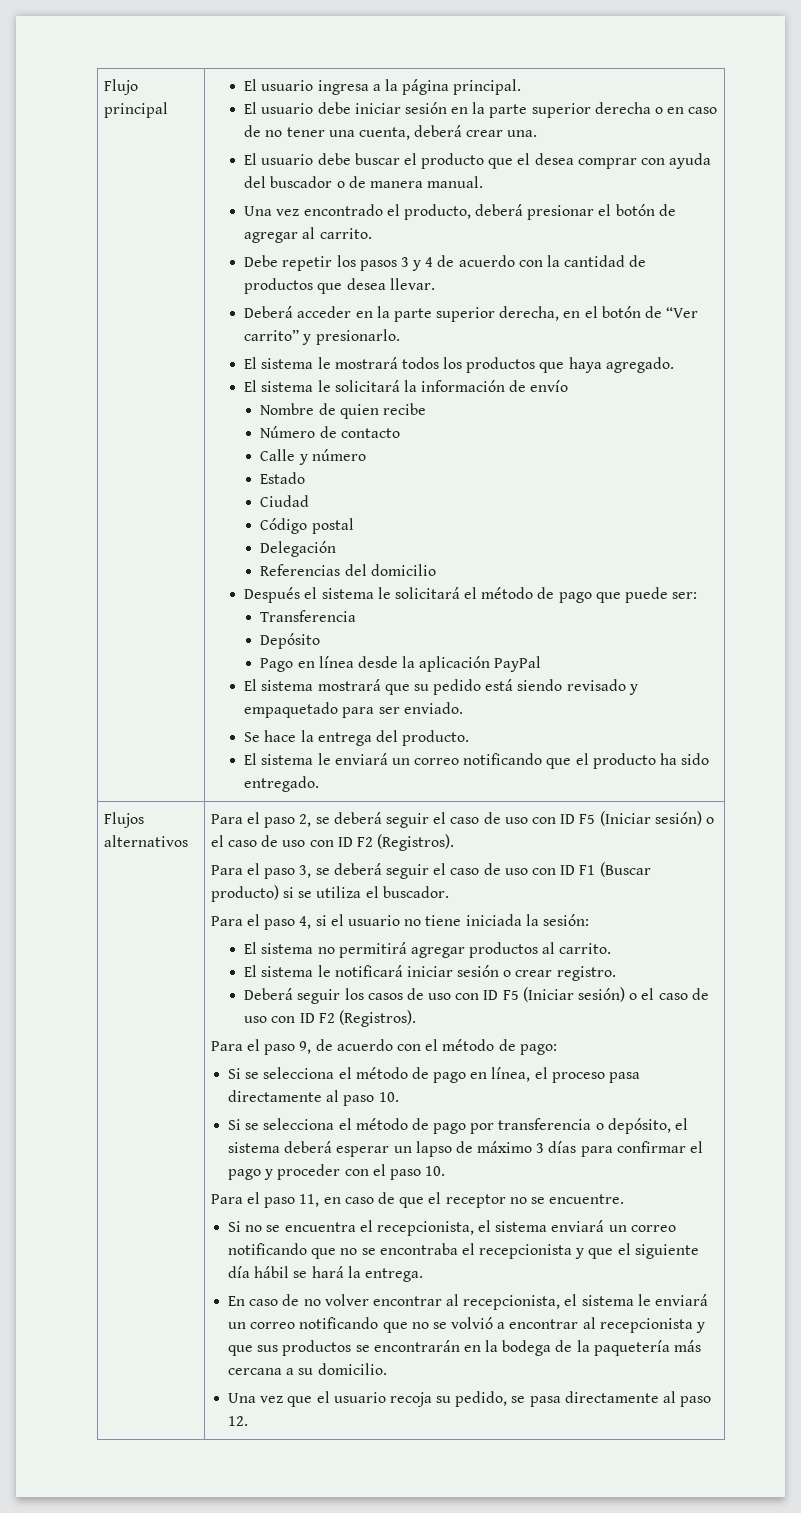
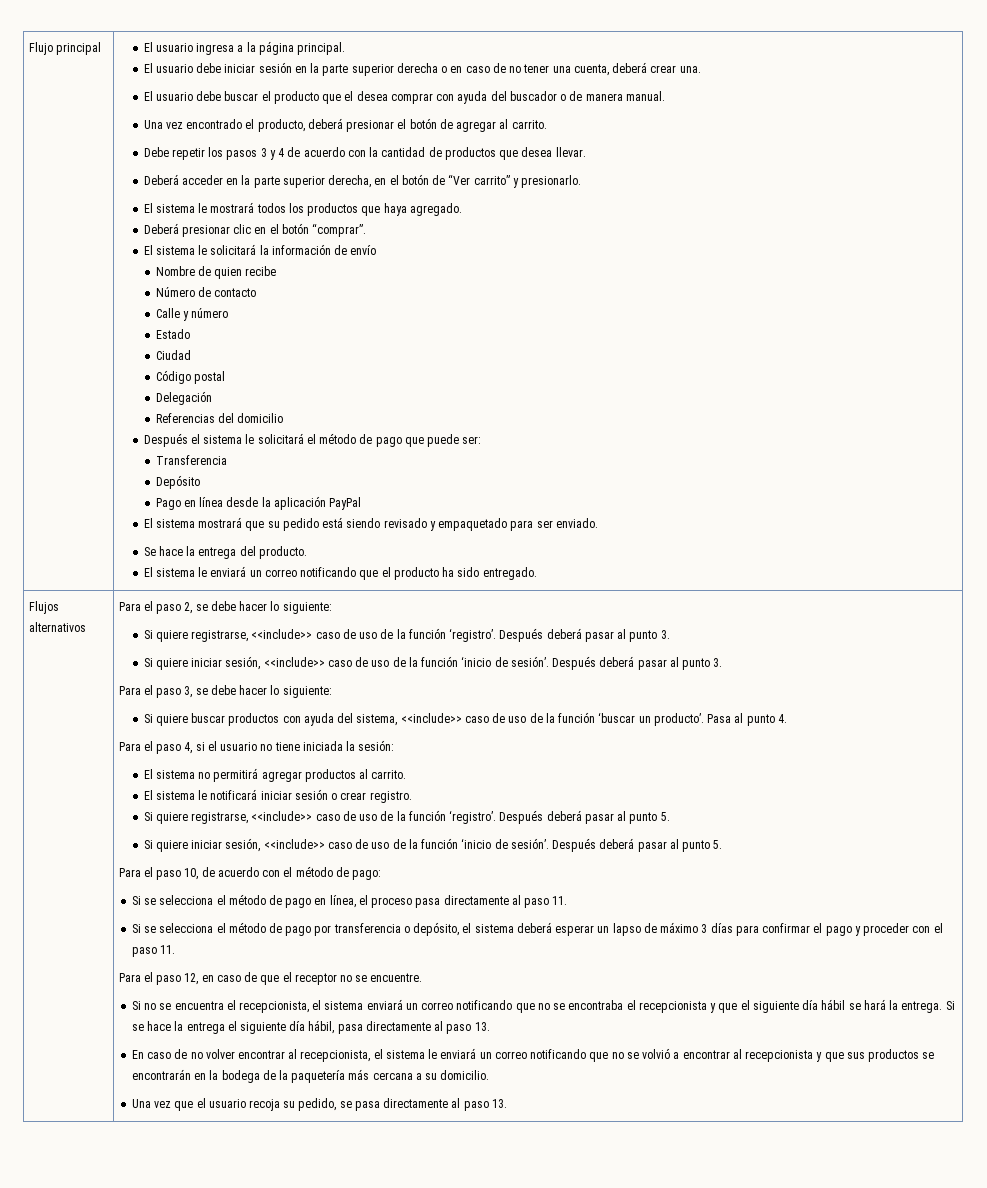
(674, 365) none -> [143,223,367,237] // Deberá presionar clic en el botón “comprar”.
[333,811,714,828] [210,834,455,851] deberá seguir el caso de uso con ID F5 (Iniciar sesión) o el caso de uso con ID F2 (Registros). -> [210,601,332,614] [143,628,670,642] [143,656,723,670] debe hacer lo siguiente: // Si quiere registrarse, <<include>> caso de uso de la función ‘registro’. Después deberá pasar al punto 3. // Si quiere iniciar sesión, <<include>> caso de uso de la función ‘inicio de sesión’. Después deberá pasar al punto 3.
[333,862,651,879] [210,885,449,902] deberá seguir el caso de uso con ID F1 (Buscar producto) si se utiliza el buscador. -> [210,685,332,698] [143,712,787,726] debe hacer lo siguiente: // Si quiere buscar productos con ayuda del sistema, <<include>> caso de uso de la función ‘buscar un producto’. Pasa al punto 4.
[244,987,709,1004] [244,1010,416,1027] [210,1039,312,1055] Deberá seguir los casos de uso con ID F5 (Iniciar sesión) o el caso de uso con ID F2 (Registros). // Para el paso 9, -> [143,810,670,824] [143,838,723,852] [118,867,199,880] Si quiere registrarse, <<include>> caso de uso de la función ‘registro’. Después deberá pasar al punto 5. // Si quiere iniciar sesión, <<include>> caso de uso de la función ‘inicio de sesión’. Después deberá pasar al punto 5. // Para el paso 10,
[378,1092,399,1102] 10. -> [552,896,568,905] 11.
[425,1166,446,1176] [210,1192,320,1208] 10. // Para el paso 11, -> [160,945,176,954] [118,972,199,985] 11. // Para el paso 12,
(423, 1275) none -> [945,1001,955,1010] [131,1020,490,1034] Si se hace la entrega el siguiente día hábil, pasa directamente al paso 13.
[227,1416,248,1426] 12. -> [491,1099,507,1108] 13.

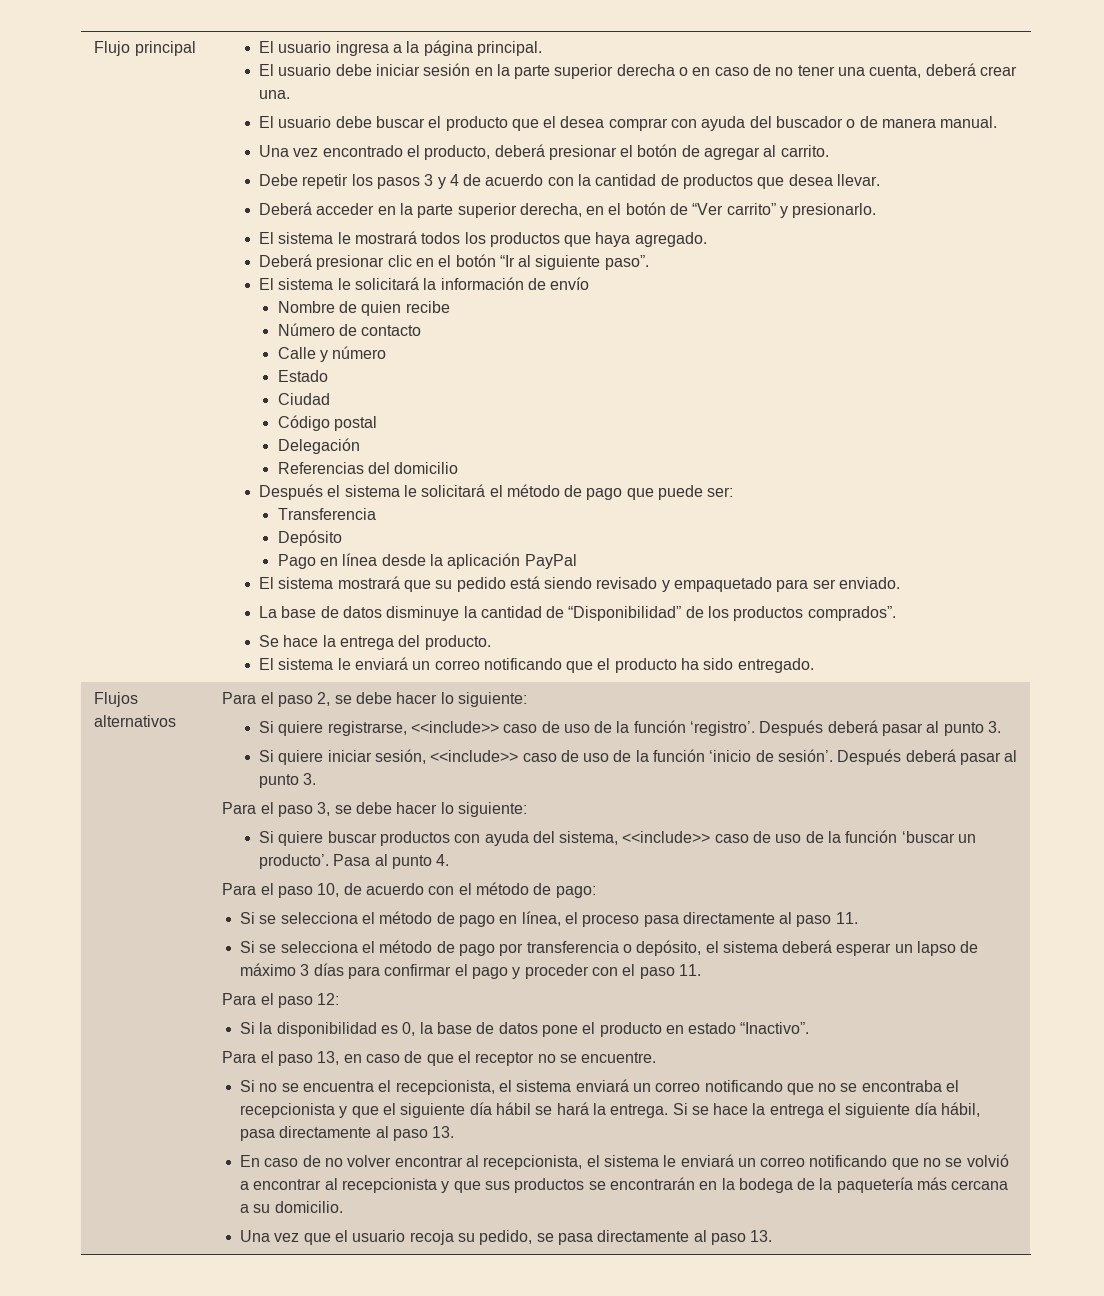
[312,223,367,237] “comprar”. -> [499,255,649,270] “Ir al siguiente paso”.
(598, 523) none -> [258,606,896,621] // La base de datos disminuye la cantidad de “Disponibilidad” de los productos comprados”.
[118,740,395,754] [143,768,407,782] [143,789,412,803] [143,810,670,824] [143,838,723,852] // Para el paso 4, si el usuario no tiene iniciada la sesión: // El sistema no permitirá agregar productos al carrito. // El sistema le notificará iniciar sesión o crear registro. // Si quiere registrarse, <<include>> caso de uso de la función ‘registro’. Después deberá pasar al punto 5. // Si quiere iniciar sesión, <<include>> caso de uso de la función ‘inicio de sesión’. Después deberá pasar al punto 5. -> (450, 860) none
[184,973,199,985] 12, -> [317,993,340,1005] [239,1022,810,1037] [222,1051,340,1066] 12: // Si la disponibilidad es 0, la base de datos pone el producto en estado “Inactivo”. // Para el paso 13,

